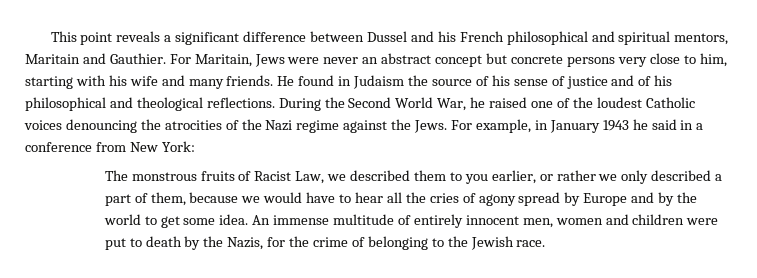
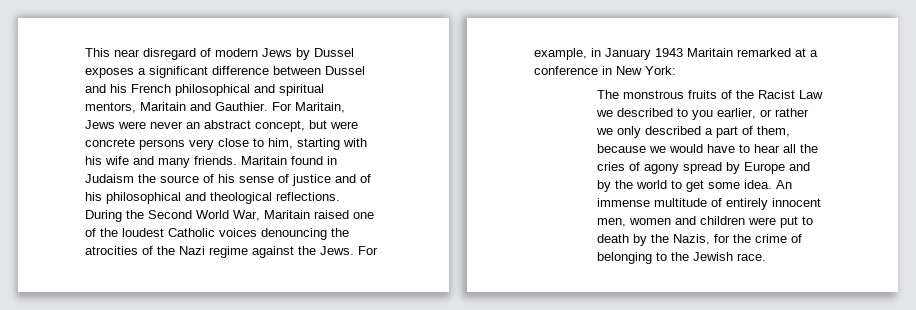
[80,31,161,45] point reveals -> [114,48,354,60] [85,68,134,78] near disregard of modern Jews by Dussel exposes
[435,53,508,67] concept but -> [255,120,358,132] concept, but were
[277,76,295,86] He -> [241,156,287,165] Maritain
[470,97,486,108] he -> [264,210,310,219] Maritain
[632,119,694,130] he said in -> [687,48,806,57] Maritain remarked at
[95,142,126,152] from -> [602,66,612,75] in
[254,171,325,184] Racist Law, -> [735,90,823,99] the Racist Law
[413,170,446,181] them -> (673, 112) none

